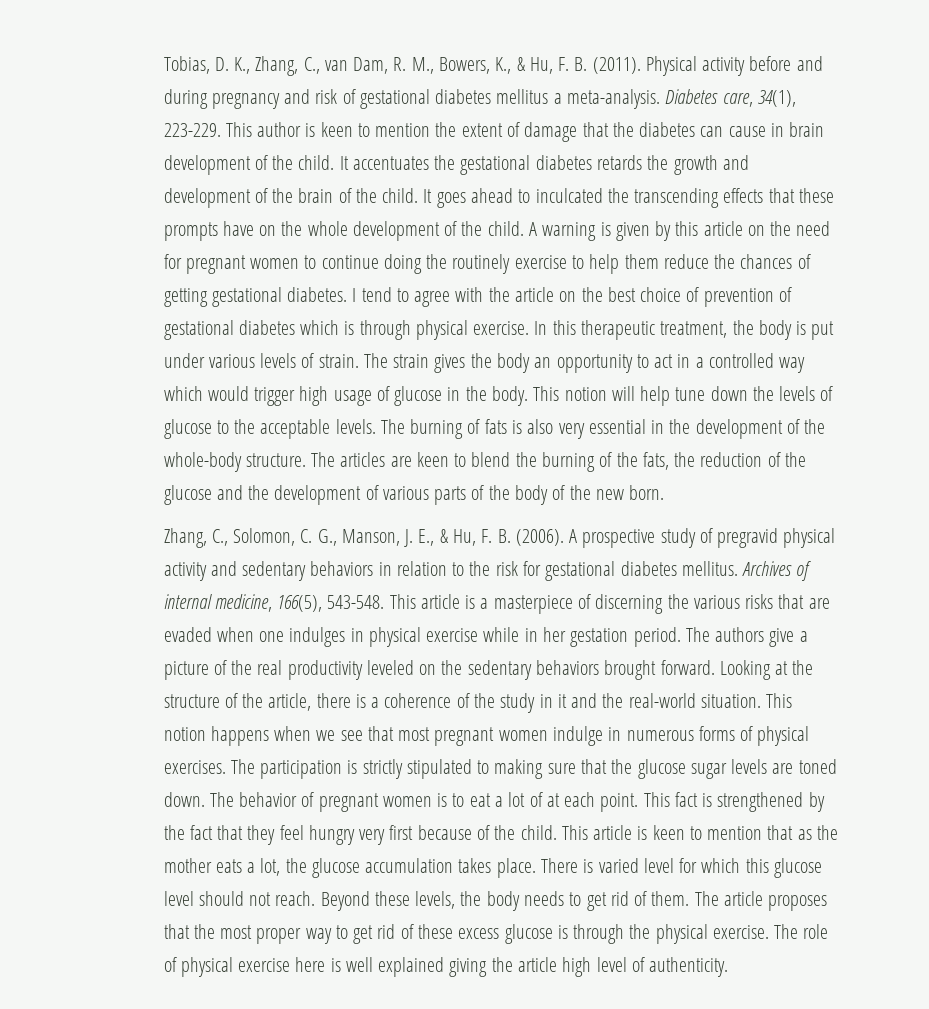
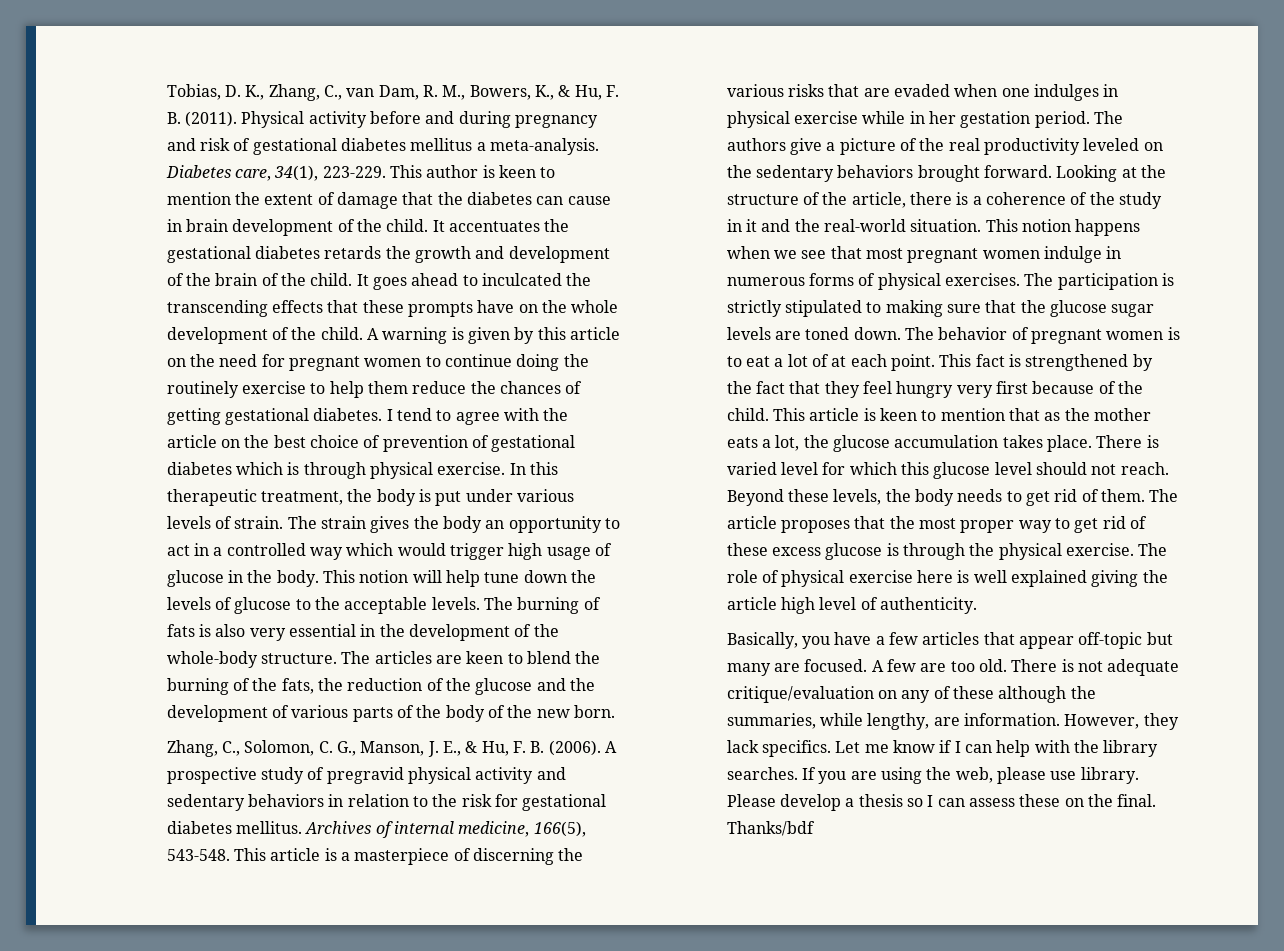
(729, 967) none -> [726,632,1173,649] [726,659,1180,676] [726,686,1096,703] [726,713,1179,730] [726,740,1159,757] [726,767,1139,784] [726,794,1157,811] [726,821,815,836] // Basically, you have a few articles that appear off-topic but many are focused. A few are too old. There is not adequate critique/evaluation on any of these although the summaries, while lengthy, are information. However, they lack specifics. Let me know if I can help with the library searches. If you are using the web, please use library. Please develop a thesis so I can assess these on the final. Thanks/bdf

